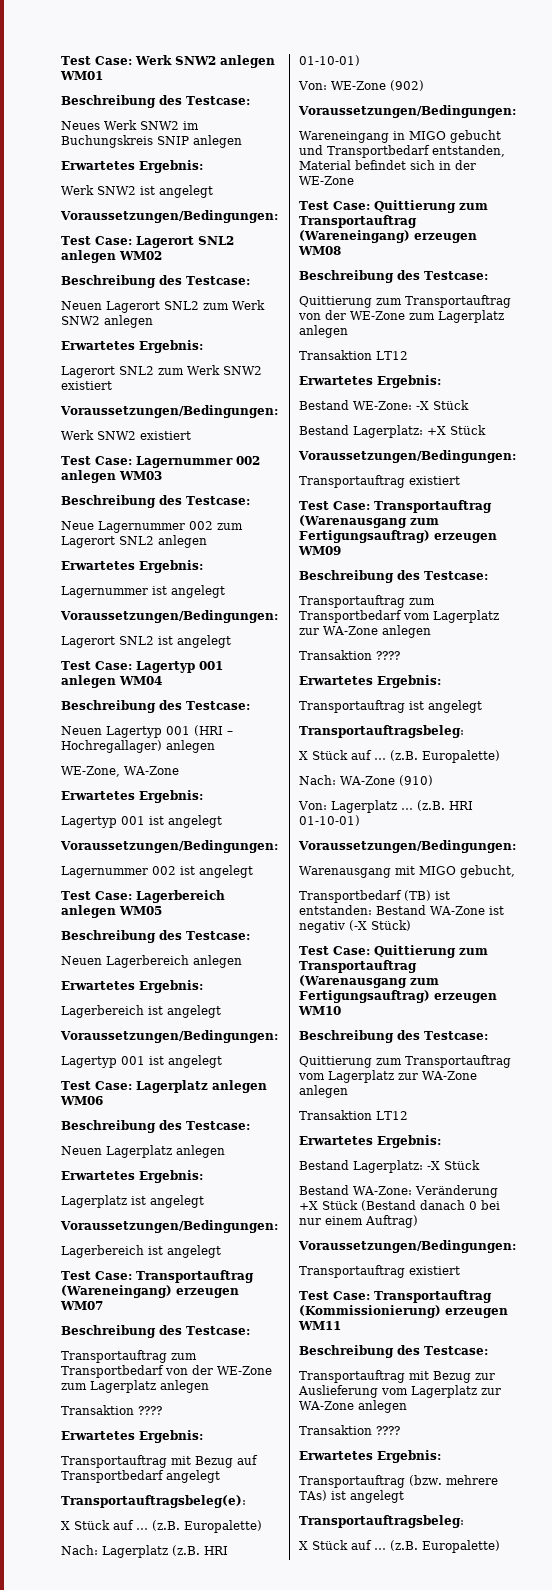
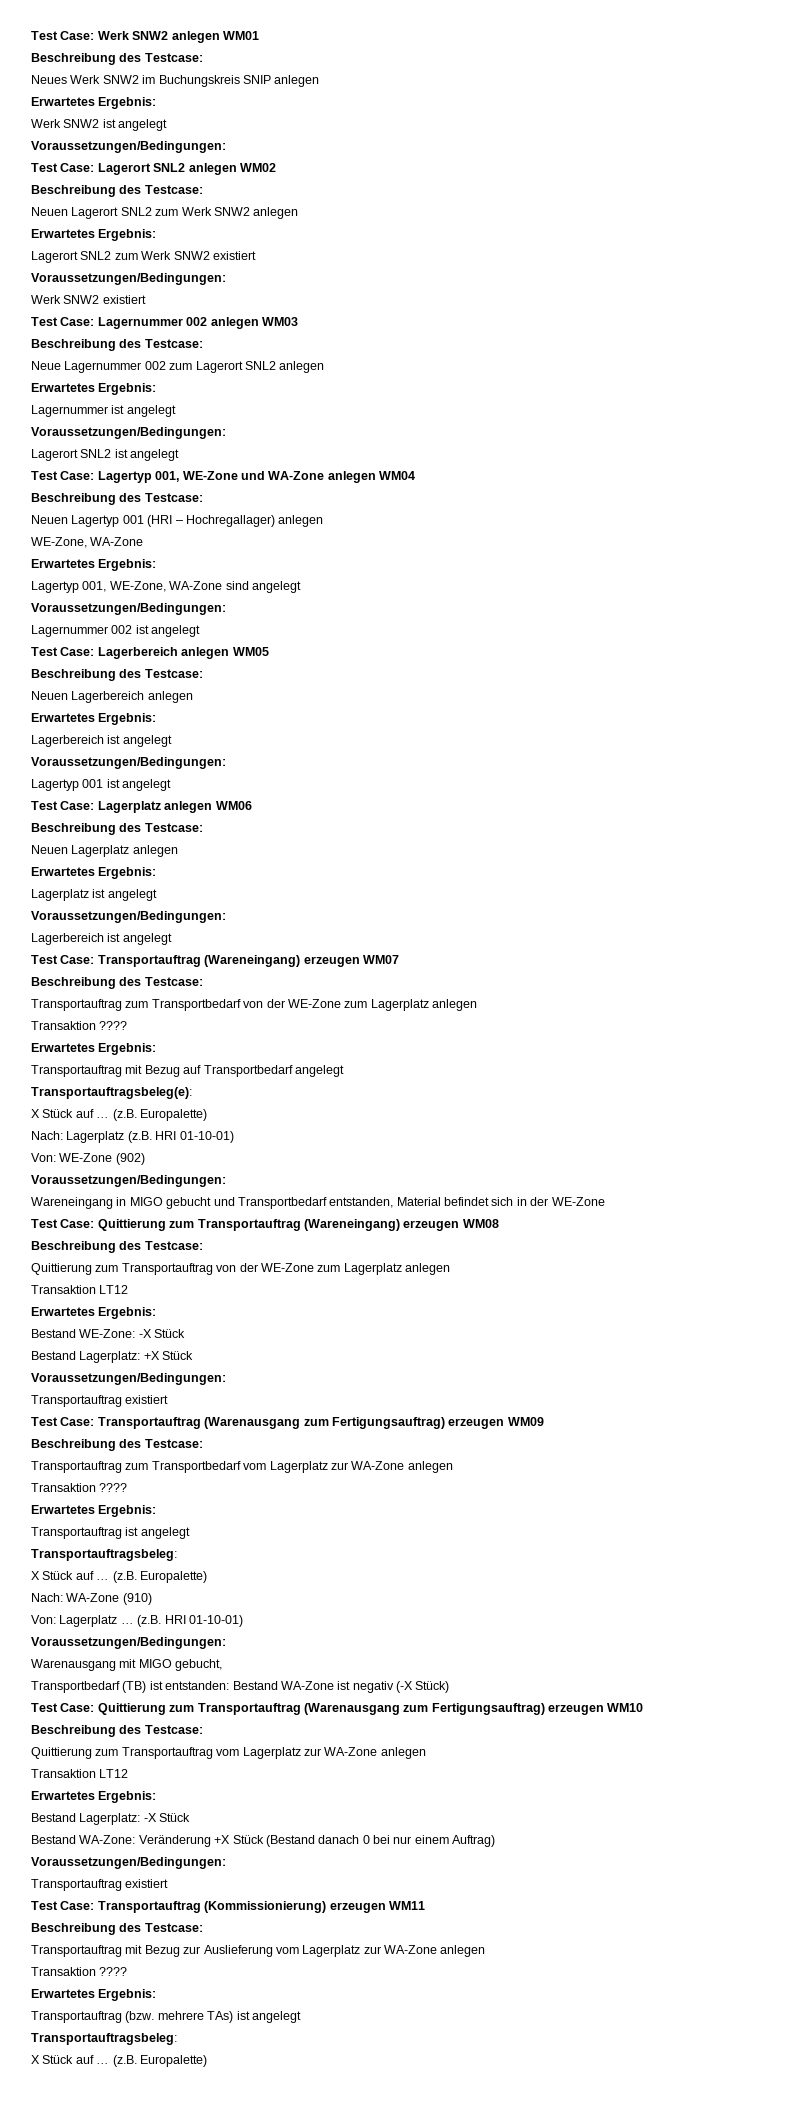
[198,661,223,670] 001 -> [155,471,325,482] 001, WE-Zone und WA-Zone
[121,816,164,825] 001 ist -> [82,581,249,592] 001, WE-Zone, WA-Zone sind

